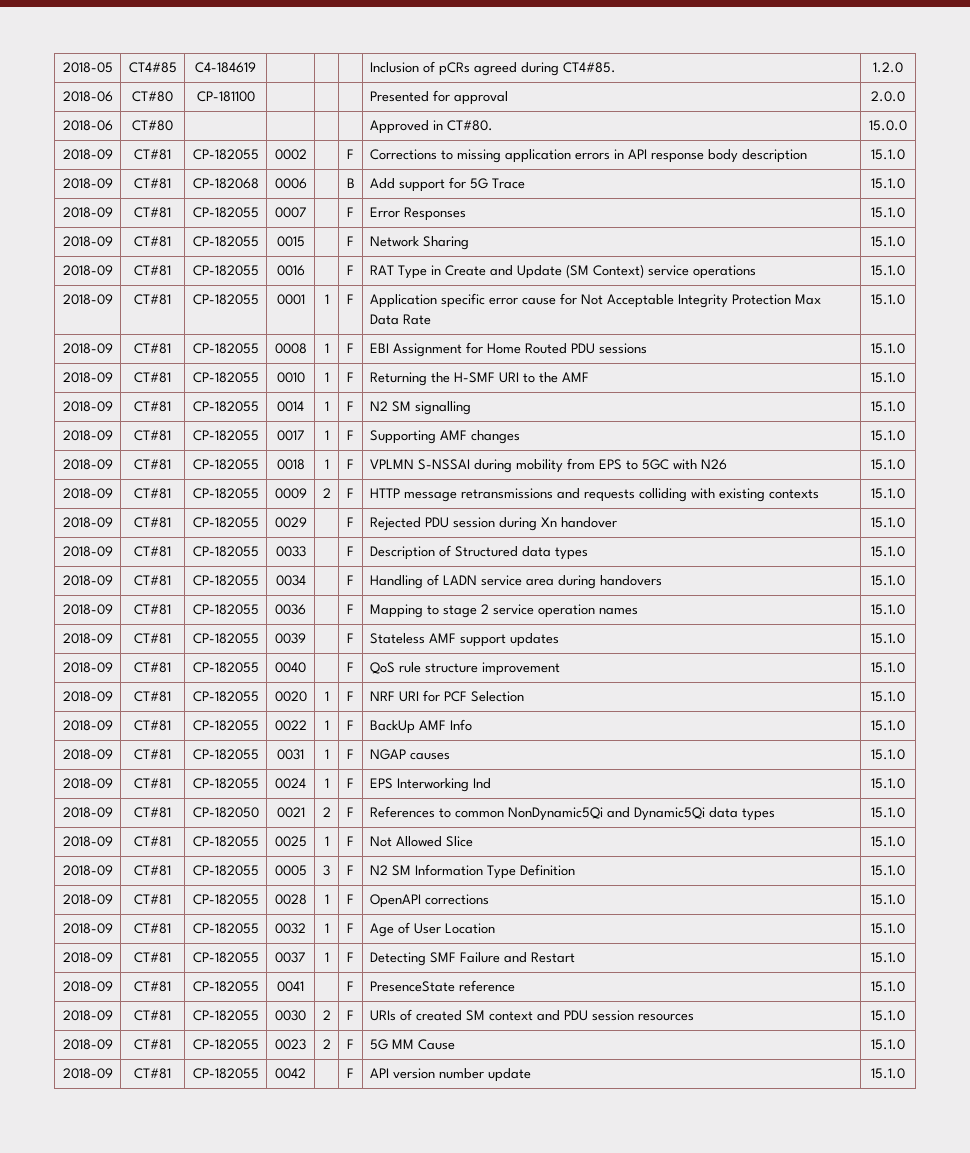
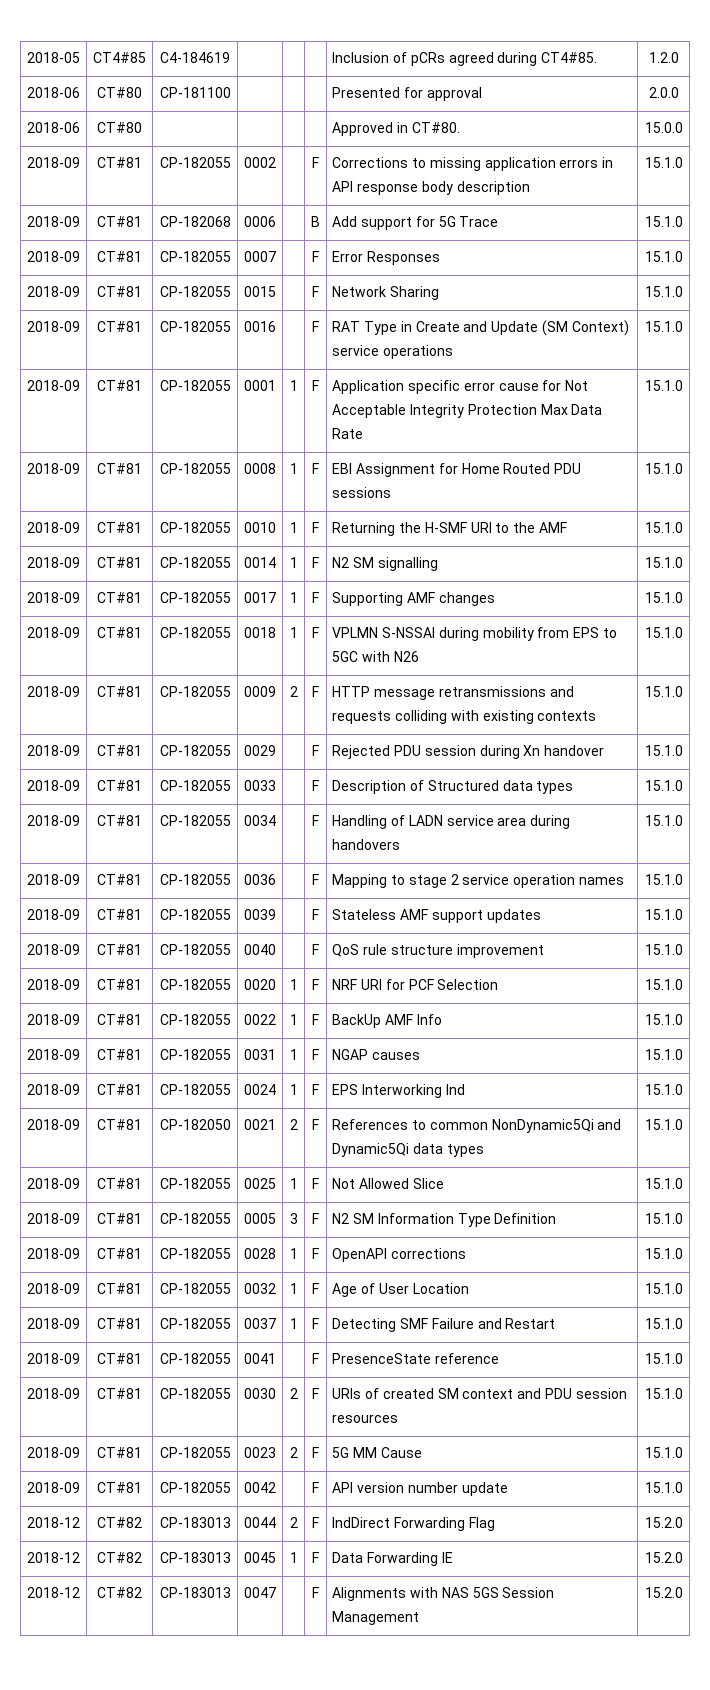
(905, 1073) none -> [27,1517,80,1528] [97,1517,142,1528] [159,1517,231,1528] [244,1517,276,1528] [289,1517,298,1528] [312,1517,319,1528] [332,1517,495,1531] [644,1517,683,1528] [27,1552,80,1563] [97,1552,142,1563] [159,1552,231,1563] [244,1552,276,1563] [289,1552,298,1563] [312,1552,319,1563] [332,1552,453,1566] [644,1552,683,1563] [27,1587,80,1598] [97,1587,142,1598] [159,1587,231,1598] [244,1587,276,1598] [312,1587,319,1598] [332,1587,555,1601] [332,1611,420,1625] [644,1587,683,1598] // 2018-12 | CT#82 | CP-183013 | 0044 | 2 | F | IndDirect Forwarding Flag | 15.2.0 // 2018-12 | CT#82 | CP-183013 | 0045 | 1 | F | Data Forwarding IE | 15.2.0 // 2018-12 | CT#82 | CP-183013 | 0047 | | F | Alignments with NAS 5GS Session Management | 15.2.0

